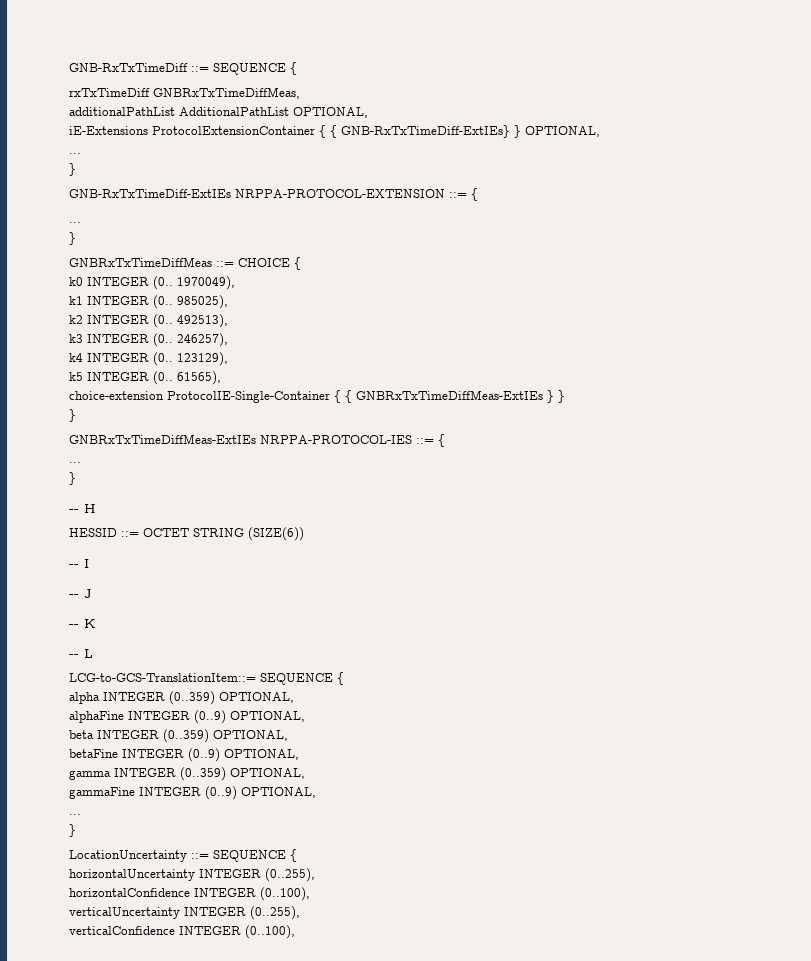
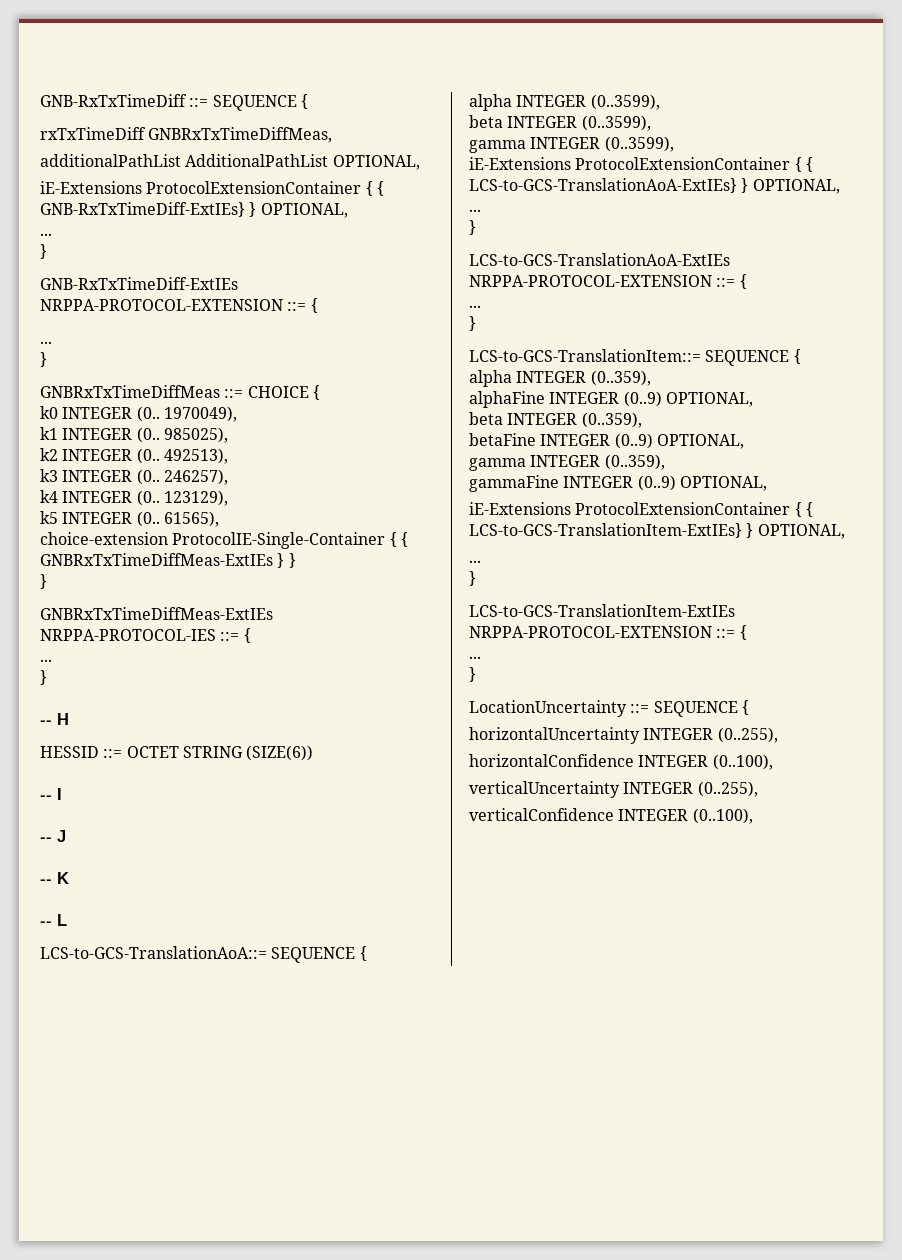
[69,672,344,685] [69,691,294,705] LCG-to-GCS-TranslationItem::= SEQUENCE { // alpha INTEGER (0..359) OPTIONAL, -> [40,946,367,963] [469,94,660,111] [469,115,651,131] [469,136,674,153] [469,157,813,172] [469,178,840,194] [469,209,481,212] [469,220,476,235] [469,253,730,266] [469,274,747,289] [469,305,481,308] [469,316,476,331] [469,349,801,366] [469,370,651,387] LCS-to-GCS-TranslationAoA::= SEQUENCE { // alpha INTEGER (0..3599), // beta INTEGER (0..3599), // gamma INTEGER (0..3599), // iE-Extensions ProtocolExtensionContainer { { LCS-to-GCS-TranslationAoA-ExtIEs} } OPTIONAL, // ... // } // LCS-to-GCS-TranslationAoA-ExtIEs NRPPA-PROTOCOL-EXTENSION ::= { // ... // } // LCS-to-GCS-TranslationItem::= SEQUENCE { // alpha INTEGER (0..359),
[163,729,288,743] (0..359) OPTIONAL, -> [581,412,642,428] (0..359),
[180,767,305,781] (0..359) OPTIONAL, -> [604,454,665,470] (0..359),
(316, 792) none -> [469,502,813,517] [469,523,845,539] [469,560,481,563] [469,571,476,586] [469,604,735,617] [469,625,747,640] // iE-Extensions ProtocolExtensionContainer { { LCS-to-GCS-TranslationItem-ExtIEs} } OPTIONAL, // ... // } // LCS-to-GCS-TranslationItem-ExtIEs NRPPA-PROTOCOL-EXTENSION ::= {

